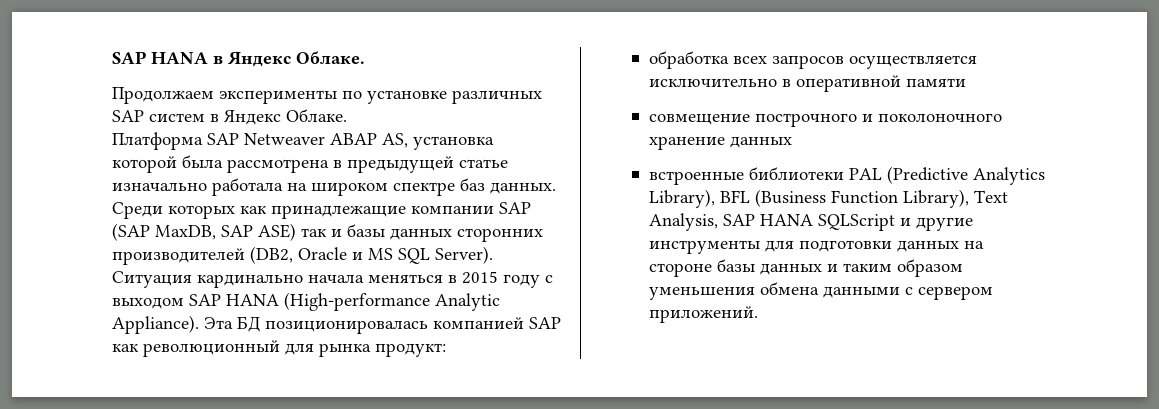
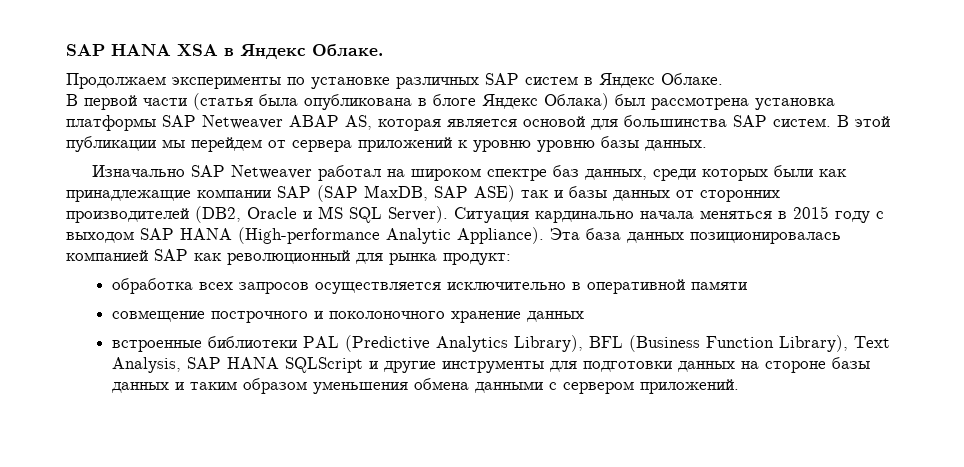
[112,51,208,64] SAP HANA -> [66,44,218,56] SAP HANA XSA
[112,132,494,150] [112,155,508,173] [112,178,556,196] [112,202,235,219] Платформа SAP Netweaver ABAP AS, установка которой была рассмотрена в предыдущей статье изначально работала на широком спектре баз данных. Среди которых -> [66,93,835,110] [66,115,890,131] [66,136,707,152] [92,165,814,181] В первой части (статья была опубликована в блоге Яндекс Облака) был рассмотрена установка платформы SAP Netweaver ABAP AS, которая является основой для большинства SAP систем. В этой публикации мы перейдем от сервера приложений к уровню уровню базы данных. // Изначально SAP Netweaver работал на широком спектре баз данных, среди которых были
(452, 234) none -> [676,190,694,198] от
[237,316,260,332] БД -> [586,228,684,243] база данных

